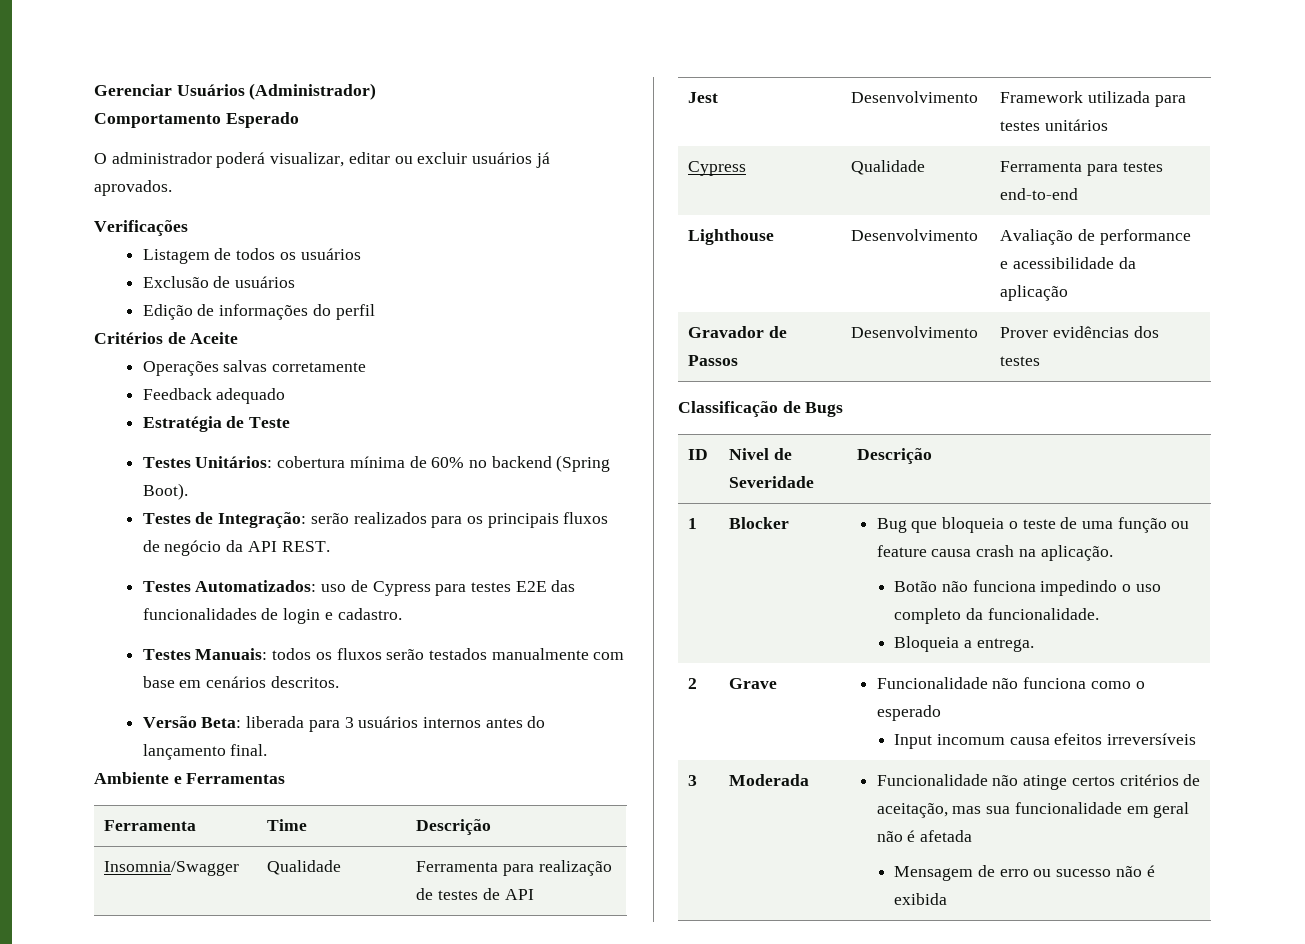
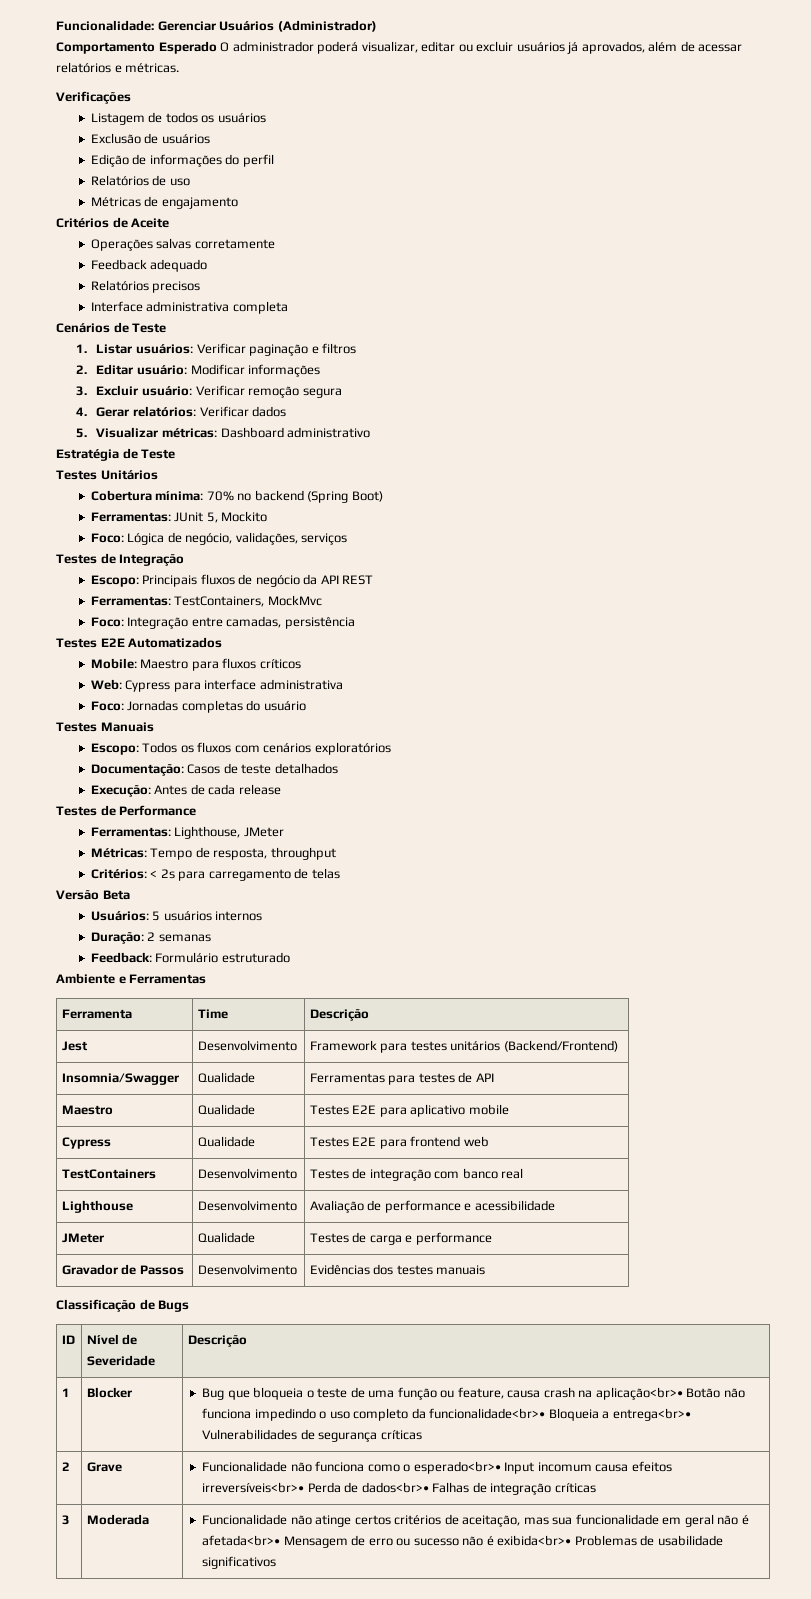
(94, 90) none -> [56,20,154,31] Funcionalidade:
(299, 120) // -> (217, 47) none
[94,180,172,196] aprovados. -> [581,41,743,54] [56,62,180,73] aprovados, além de acessar relatórios e métricas.
(375, 312) none -> [90,175,190,186] [90,196,238,209] // Relatórios de uso // Métricas de engajamento
[142,416,291,432] [142,455,611,472] [142,483,188,500] [142,512,559,528] Estratégia de Teste // Testes Unitários: cobertura mínima de 60% no backend (Spring Boot). // Testes de Integração: serão realizados para os principais -> [90,280,201,293] [90,301,288,314] [56,322,167,333] [76,343,357,356] [76,364,321,377] [76,385,342,398] [76,406,287,417] [76,427,371,438] [56,448,176,461] [56,470,158,480] [90,490,383,503] [90,511,268,523] [90,532,348,545] [56,553,185,566] [90,575,198,587] Relatórios precisos // Interface administrativa completa // Cenários de Teste // 1. Listar usuários: Verificar paginação e filtros // 2. Editar usuário: Modificar informações // 3. Excluir usuário: Verificar remoção segura // 4. Gerar relatórios: Verificar dados // 5. Visualizar métricas: Dashboard administrativo // Estratégia de Teste // Testes Unitários // Cobertura mínima: 70% no backend (Spring Boot) // Ferramentas: JUnit 5, Mockito // Foco: Lógica de negócio, validações, serviços // Testes de Integração // Escopo: Principais
[281,541,330,552] [142,580,576,596] [142,608,402,624] [142,648,625,660] [142,676,339,688] [142,716,546,732] [142,744,268,760] REST. // Testes Automatizados: uso de Cypress para testes E2E das funcionalidades de login e cadastro. // Testes Manuais: todos os fluxos serão testados manualmente com base em cenários descritos. // Versão Beta: liberada para 3 usuários internos antes do lançamento final. -> [342,575,374,585] [90,595,322,607] [90,616,355,629] [56,637,223,648] [90,658,301,671] [90,679,343,692] [90,700,306,713] [56,722,154,732] [90,742,391,755] [90,763,338,776] [90,784,281,797] [56,805,197,816] [90,826,284,839] [90,847,336,860] [90,868,340,881] [56,890,130,900] [90,911,263,921] [90,932,211,944] [90,952,290,963] REST // Ferramentas: TestContainers, MockMvc // Foco: Integração entre camadas, persistência // Testes E2E Automatizados // Mobile: Maestro para fluxos críticos // Web: Cypress para interface administrativa // Foco: Jornadas completas do usuário // Testes Manuais // Escopo: Todos os fluxos com cenários exploratórios // Documentação: Casos de teste detalhados // Execução: Antes de cada release // Testes de Performance // Ferramentas: Lighthouse, JMeter // Métricas: Tempo de resposta, throughput // Critérios: < 2s para carregamento de telas // Versão Beta // Usuários: 5 usuários internos // Duração: 2 semanas // Feedback: Formulário estruturado
[104,861,240,876] [267,860,342,875] [416,860,612,876] [416,888,534,900] // Insomnia/Swagger | Qualidade | Ferramenta para realização de testes de API -> (369, 1015) none
[1088,91,1151,103] utilizada -> (377, 1045) none
[688,161,747,176] [851,160,926,175] [1000,161,1163,176] [1000,188,1079,200] // Cypress | Qualidade | Ferramenta para testes end-to-end -> [503,1040,618,1052] [61,1073,179,1085] [197,1072,255,1083] [309,1072,494,1085] [61,1105,113,1115] [197,1104,255,1115] [309,1104,509,1117] [61,1137,111,1149] [197,1136,255,1147] [309,1136,489,1149] [61,1169,156,1179] [197,1168,297,1179] [309,1168,524,1181] (Backend/Frontend) // Insomnia/Swagger | Qualidade | Ferramentas para testes de API // Maestro | Qualidade | Testes E2E para aplicativo mobile // Cypress | Qualidade | Testes E2E para frontend web // TestContainers | Desenvolvimento | Testes de integração com banco real
[1118,257,1136,269] [1000,285,1069,301] da aplicação -> [61,1233,104,1243] [197,1232,255,1243] [309,1232,492,1245] // JMeter | Qualidade | Testes de carga e performance
[1000,326,1130,338] Prover evidências -> [309,1264,370,1275] Evidências
(1041, 361) none -> [436,1265,486,1275] manuais
[729,448,770,460] Nivel -> [86,1334,119,1345] Nível
[876,545,927,557] feature -> [457,1387,504,1399] feature,
[1040,545,1113,561] aplicação. // -> [595,1387,683,1400] aplicação<br>•
[987,608,1099,620] funcionalidade. // -> [429,1408,546,1419] funcionalidade<br>•
[976,638,1034,652] entrega. -> [612,1408,691,1421] [202,1429,422,1442] entrega<br>• Vulnerabilidades de segurança críticas
[876,705,941,721] esperado // -> [413,1461,501,1474] esperado<br>•
[1107,733,1197,745] irreversíveis -> [202,1482,596,1495] irreversíveis<br>• Perda de dados<br>• Falhas de integração críticas
[920,830,973,842] afetada // -> [202,1535,281,1546] afetada<br>•
[894,893,948,905] exibida -> [497,1535,723,1546] [202,1556,277,1569] exibida<br>• Problemas de usabilidade significativos

